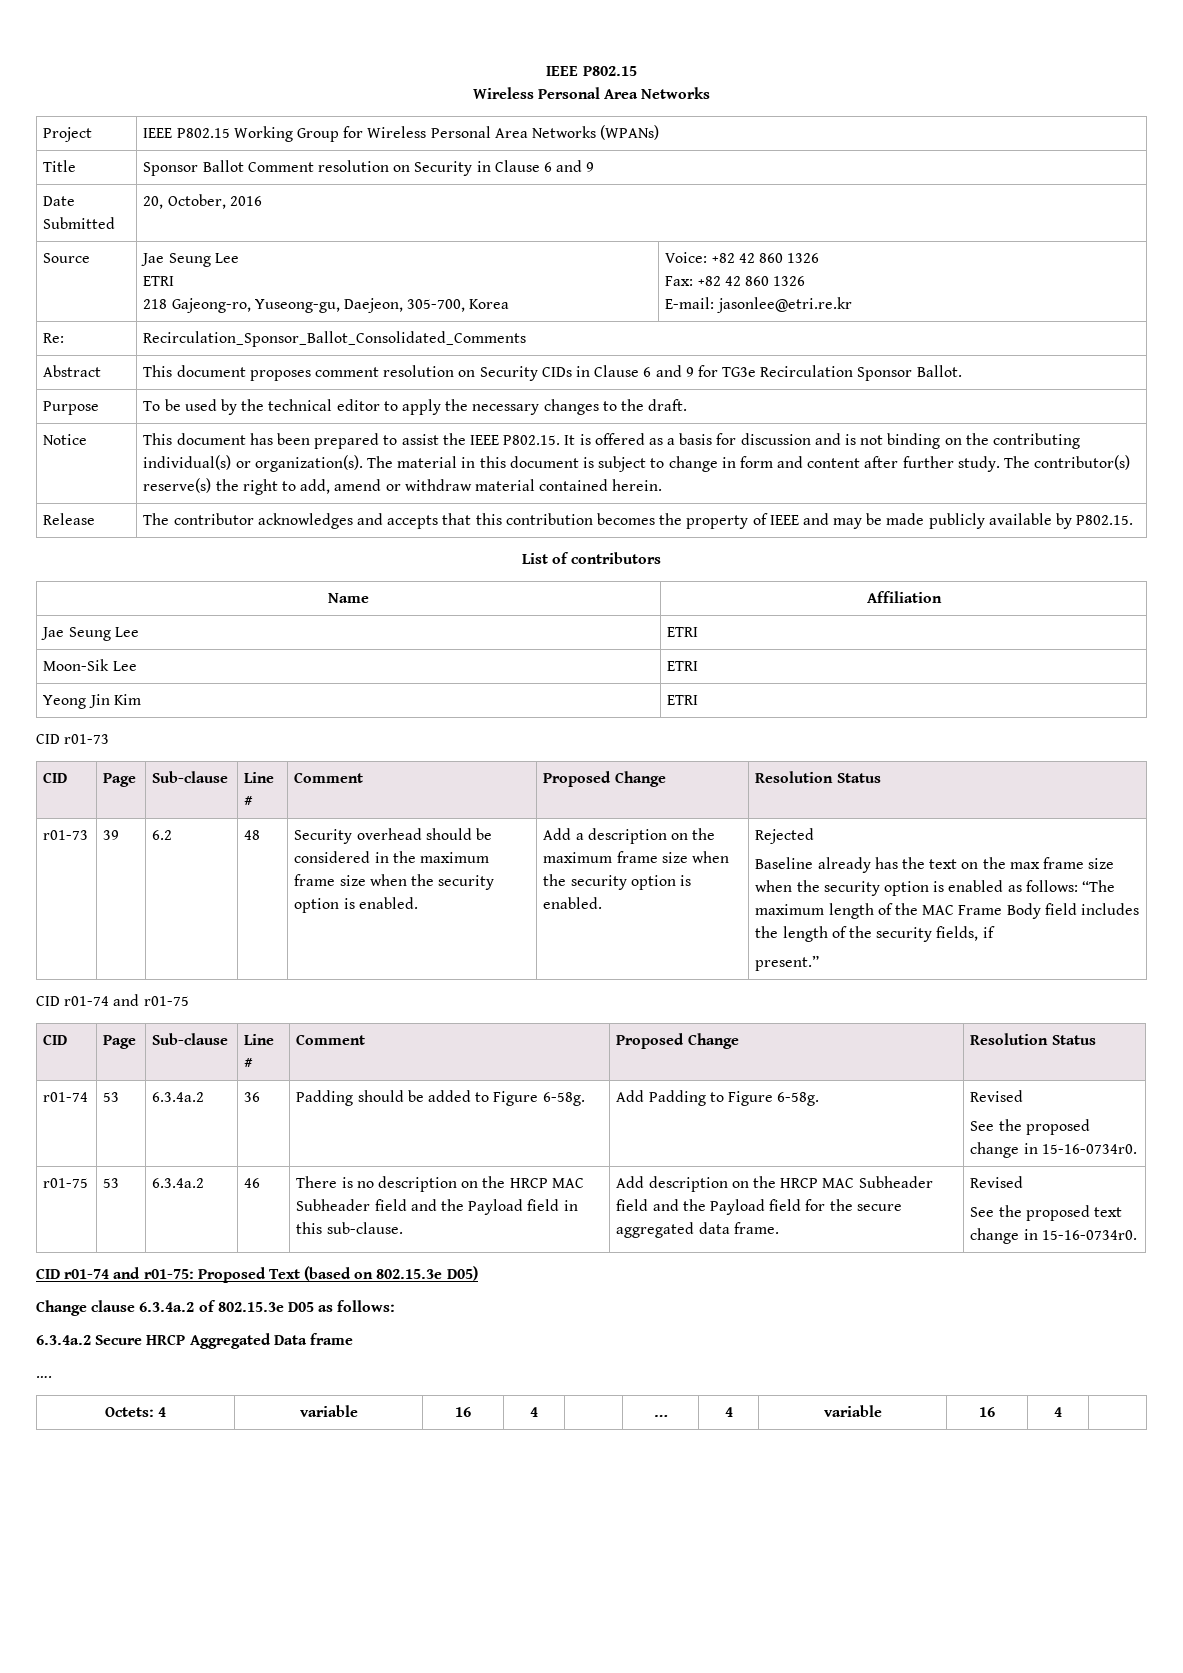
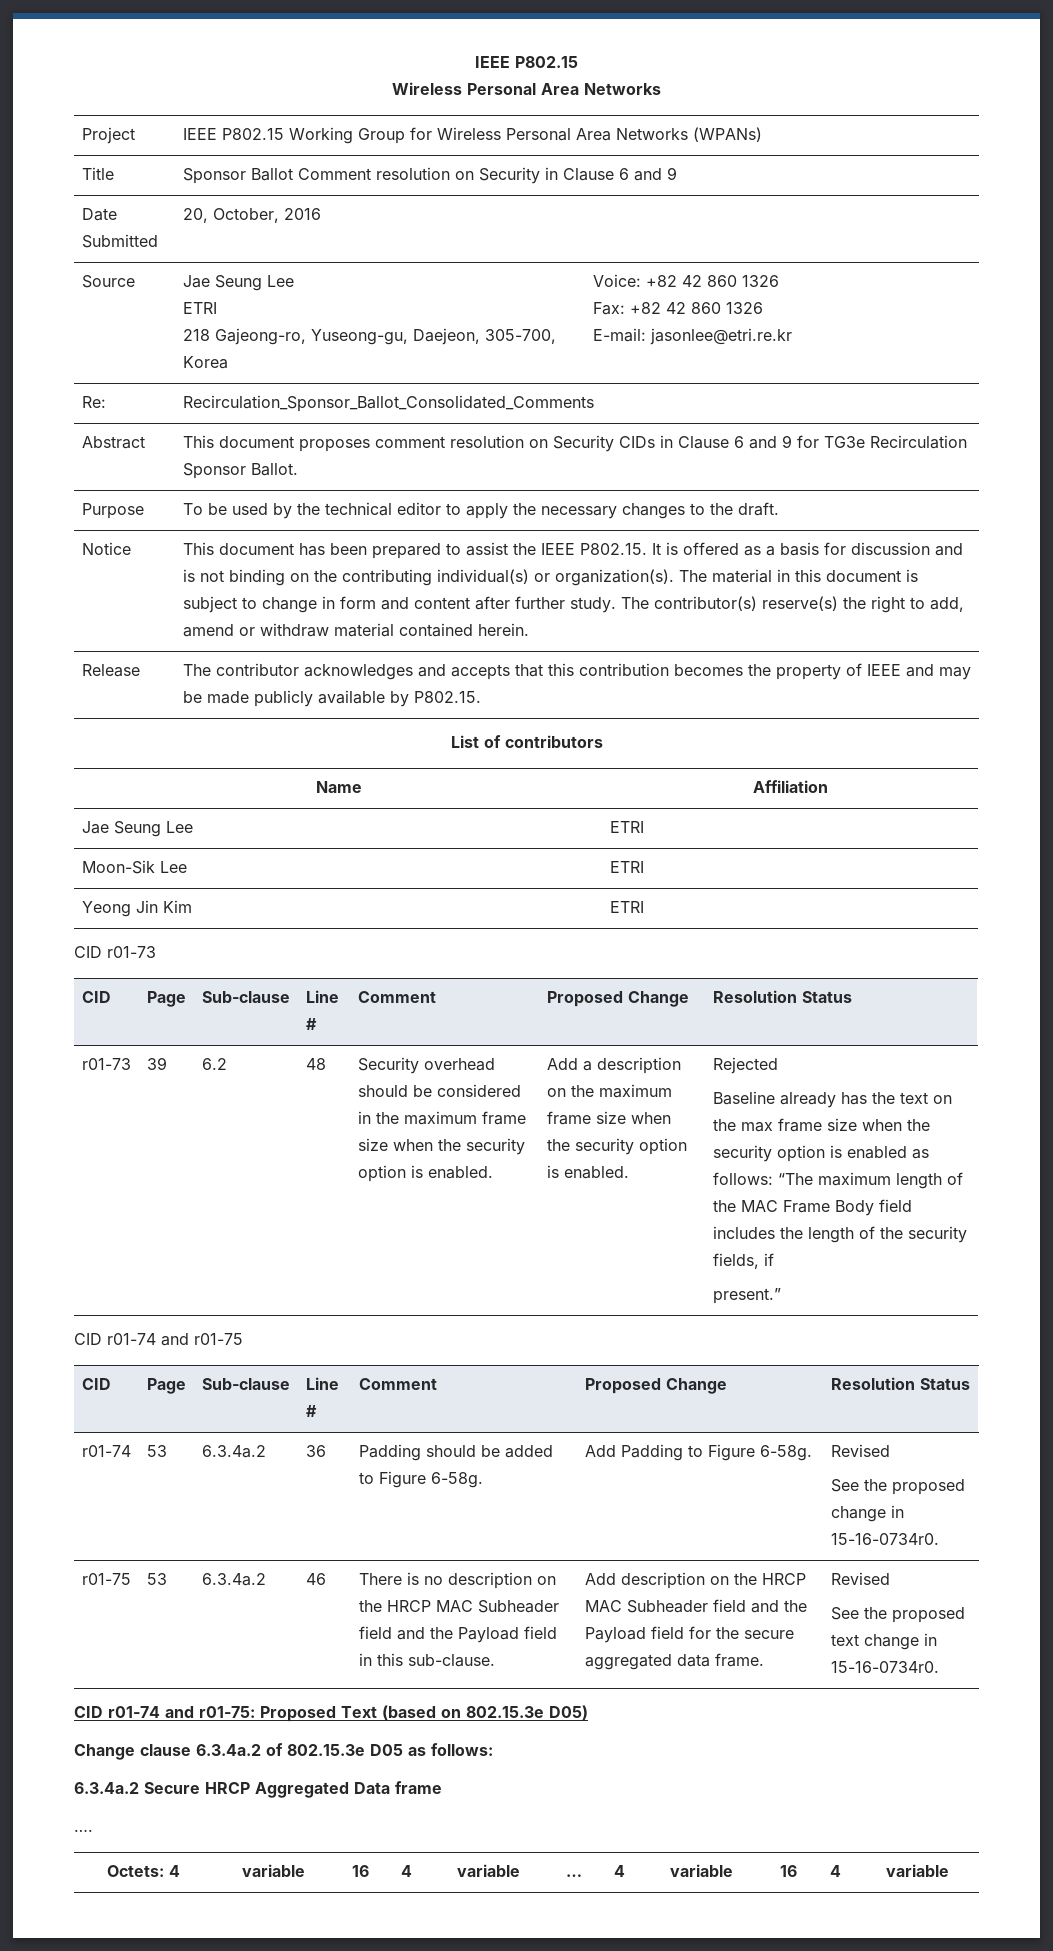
(538, 1412) none -> [457,1864,520,1877] variable
(1062, 1412) none -> [886,1864,949,1877] variable

